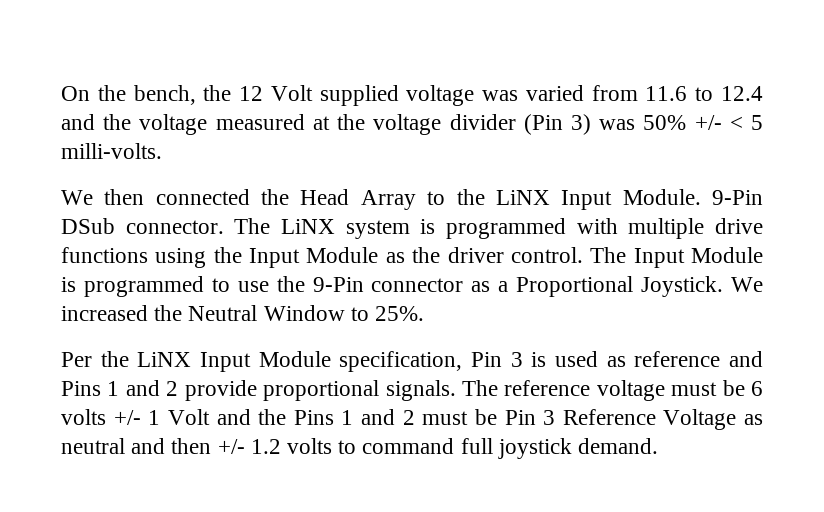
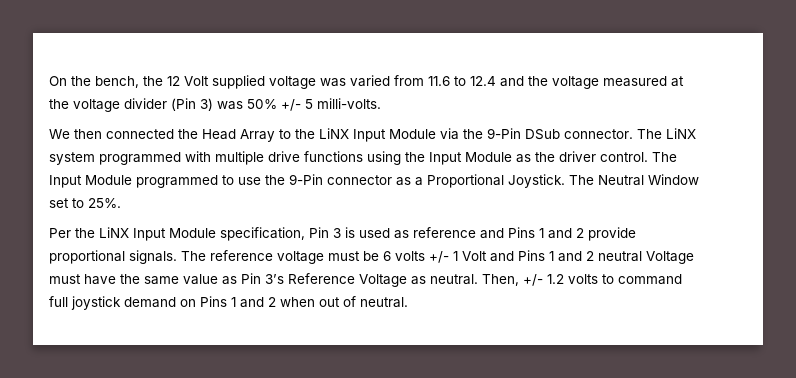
[729,116,743,130] < -> (301, 105) none
[622,189,701,205] Module. -> [389,128,483,140] Module via the
[420,219,436,234] is -> (95, 158) none
[61,277,76,292] is -> (132, 180) none
[730,277,763,292] [61,305,183,321] We increased the -> [569,175,594,185] The
(345, 313) none -> [49,198,69,208] set
[258,409,763,430] [61,438,212,454] the Pins 1 and 2 must be Pin 3 Reference Voltage as neutral and then -> [518,250,694,264] [49,273,519,287] Pins 1 and 2 neutral Voltage must have the same value as Pin 3’s Reference Voltage as neutral. Then,
[578,438,659,454] demand. -> [124,296,408,308] demand on Pins 1 and 2 when out of neutral.

